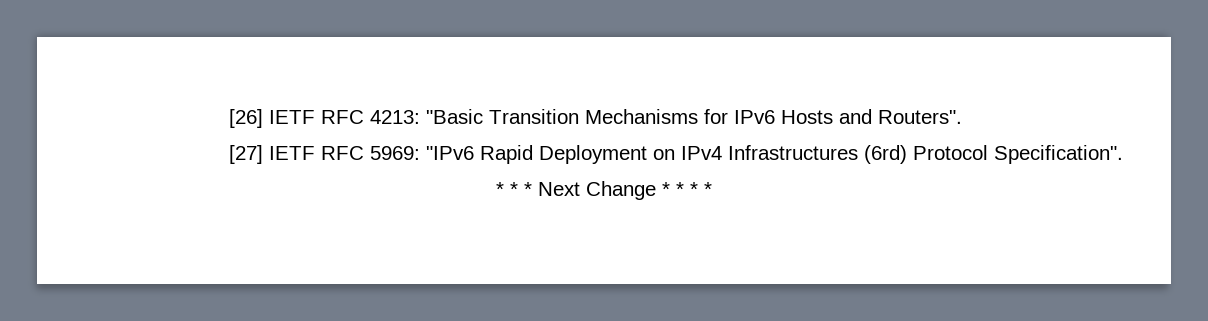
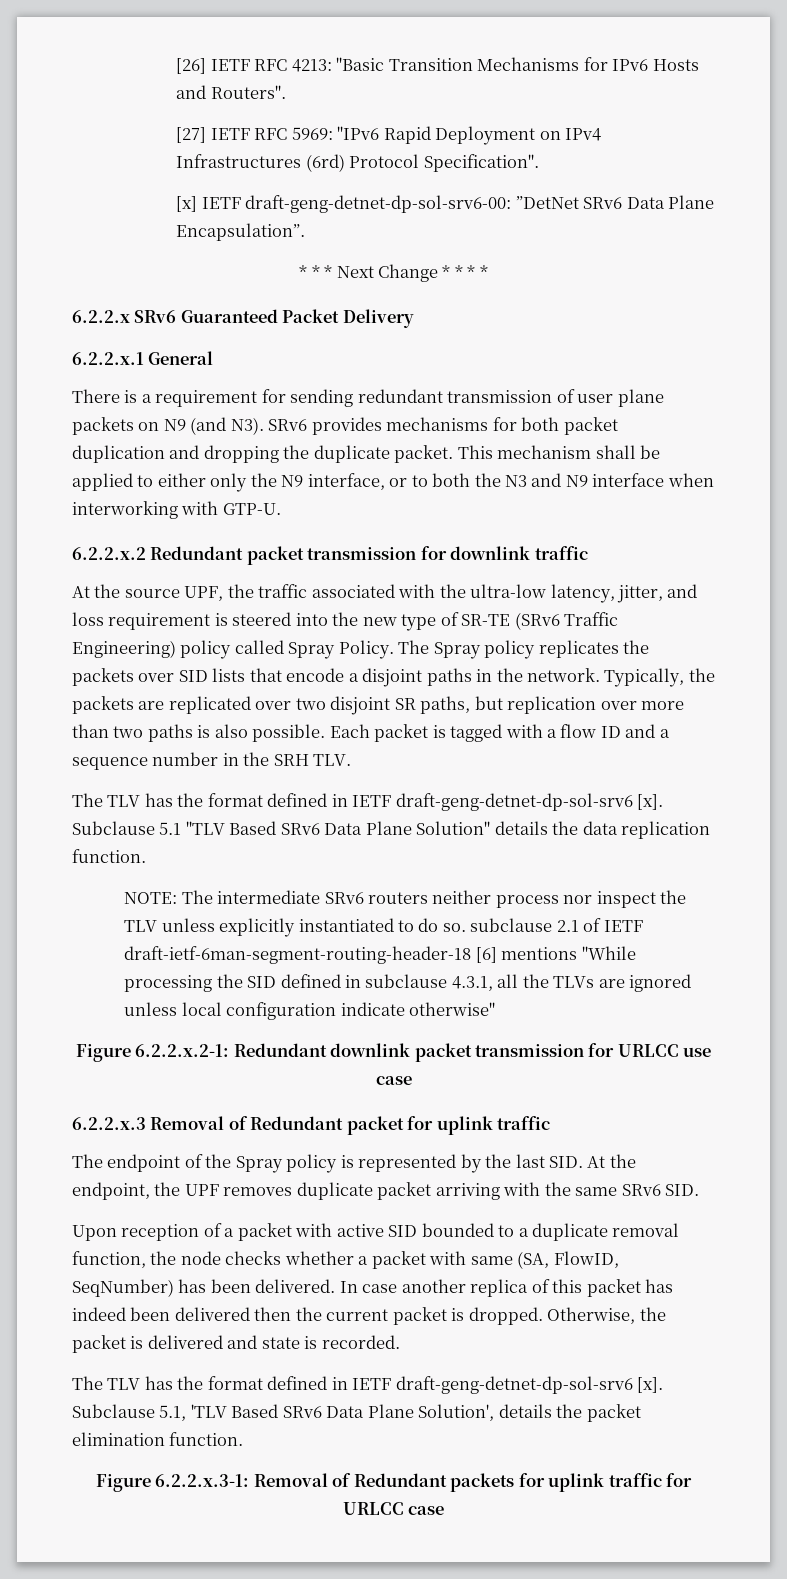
(1123, 154) none -> [176,195,715,213] [176,223,306,241] // [x] IETF draft-geng-detnet-dp-sol-srv6-00: ”DetNet SRv6 Data Plane Encapsulation”.
(712, 189) none -> [72,309,414,328] [72,351,214,365] [72,389,664,407] [72,417,618,435] [72,445,661,463] [72,473,714,492] [72,501,281,519] [72,546,588,565] [72,584,698,603] [72,612,619,631] [72,640,650,659] [72,668,715,687] [72,696,685,715] [72,724,670,742] [72,752,352,770] [72,793,664,811] [72,821,711,839] [72,849,146,863] [124,890,687,908] [124,918,643,937] [124,946,636,964] [124,974,692,992] [124,1002,496,1020] [75,1043,712,1062] [375,1076,412,1085] [72,1116,551,1135] [72,1154,636,1173] [72,1182,700,1200] [72,1223,680,1241] [72,1251,619,1269] [72,1279,674,1297] [72,1307,666,1325] [72,1335,400,1353] [72,1376,664,1394] [72,1404,641,1422] [72,1432,244,1446] [95,1473,693,1492] [342,1502,445,1515] // 6.2.2.x SRv6 Guaranteed Packet Delivery // 6.2.2.x.1 General // There is a requirement for sending redundant transmission of user plane packets on N9 (and N3). SRv6 provides mechanisms for both packet duplication and dropping the duplicate packet. This mechanism shall be applied to either only the N9 interface, or to both the N3 and N9 interface when interworking with GTP-U. // 6.2.2.x.2 Redundant packet transmission for downlink traffic // At the source UPF, the traffic associated with the ultra-low latency, jitter, and loss requirement is steered into the new type of SR-TE (SRv6 Traffic Engineering) policy called Spray Policy. The Spray policy replicates the packets over SID lists that encode a disjoint paths in the network. Typically, the packets are replicated over two disjoint SR paths, but replication over more than two paths is also possible. Each packet is tagged with a flow ID and a sequence number in the SRH TLV. // The TLV has the format defined in IETF draft-geng-detnet-dp-sol-srv6 [x]. Subclause 5.1 "TLV Based SRv6 Data Plane Solution" details the data replication function. // NOTE: The intermediate SRv6 routers neither process nor inspect the TLV unless explicitly instantiated to do so. subclause 2.1 of IETF draft-ietf-6man-segment-routing-header-18 [6] mentions "While processing the SID defined in subclause 4.3.1, all the TLVs are ignored unless local configuration indicate otherwise" // Figure 6.2.2.x.2-1: Redundant downlink packet transmission for URLCC use case // 6.2.2.x.3 Removal of Redundant packet for uplink traffic // The endpoint of the Spray policy is represented by the last SID. At the endpoint, the UPF removes duplicate packet arriving with the same SRv6 SID. // Upon reception of a packet with active SID bounded to a duplicate removal function, the node checks whether a packet with same (SA, FlowID, SeqNumber) has been delivered. In case another replica of this packet has indeed been delivered then the current packet is dropped. Otherwise, the packet is delivered and state is recorded. // The TLV has the format defined in IETF draft-geng-detnet-dp-sol-srv6 [x]. Subclause 5.1, 'TLV Based SRv6 Data Plane Solution', details the packet elimination function. // Figure 6.2.2.x.3-1: Removal of Redundant packets for uplink traffic for URLCC case

